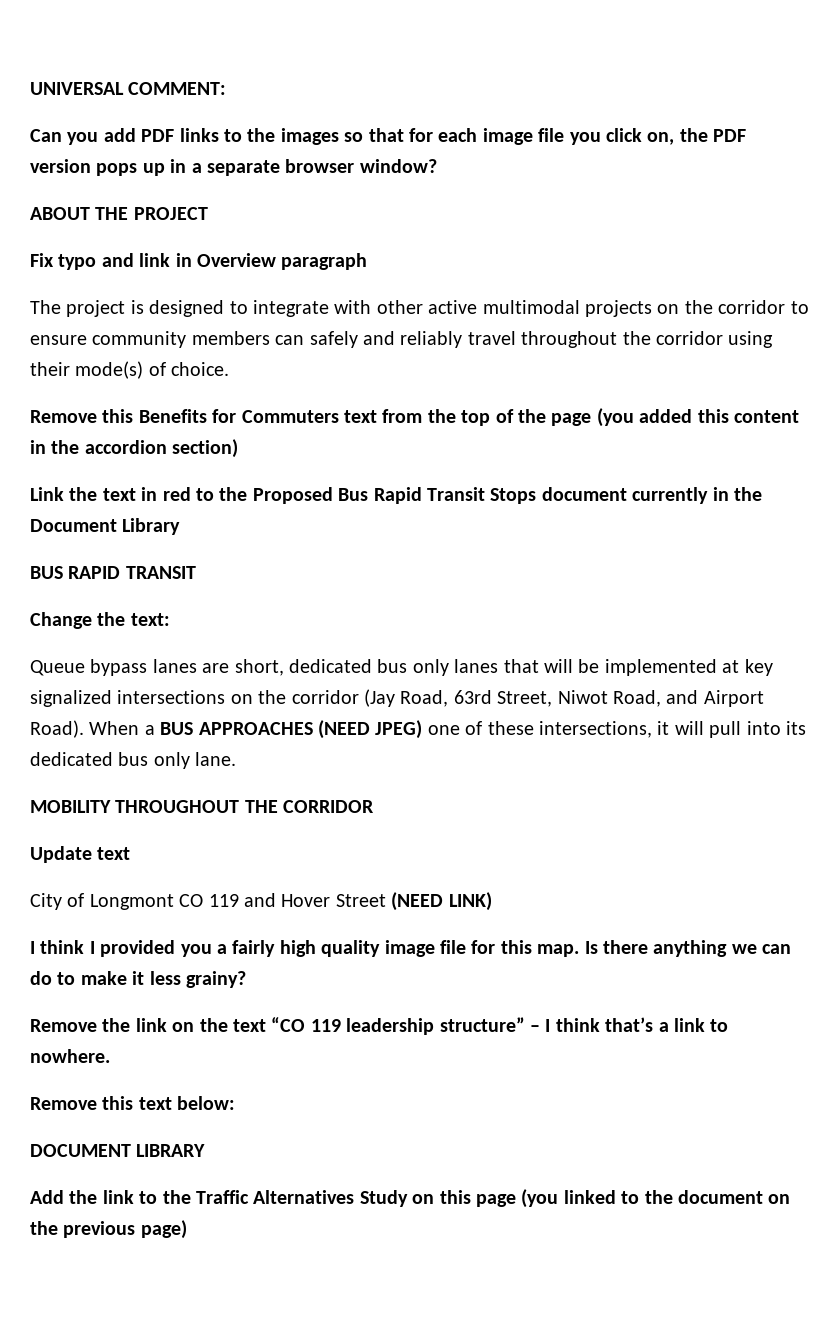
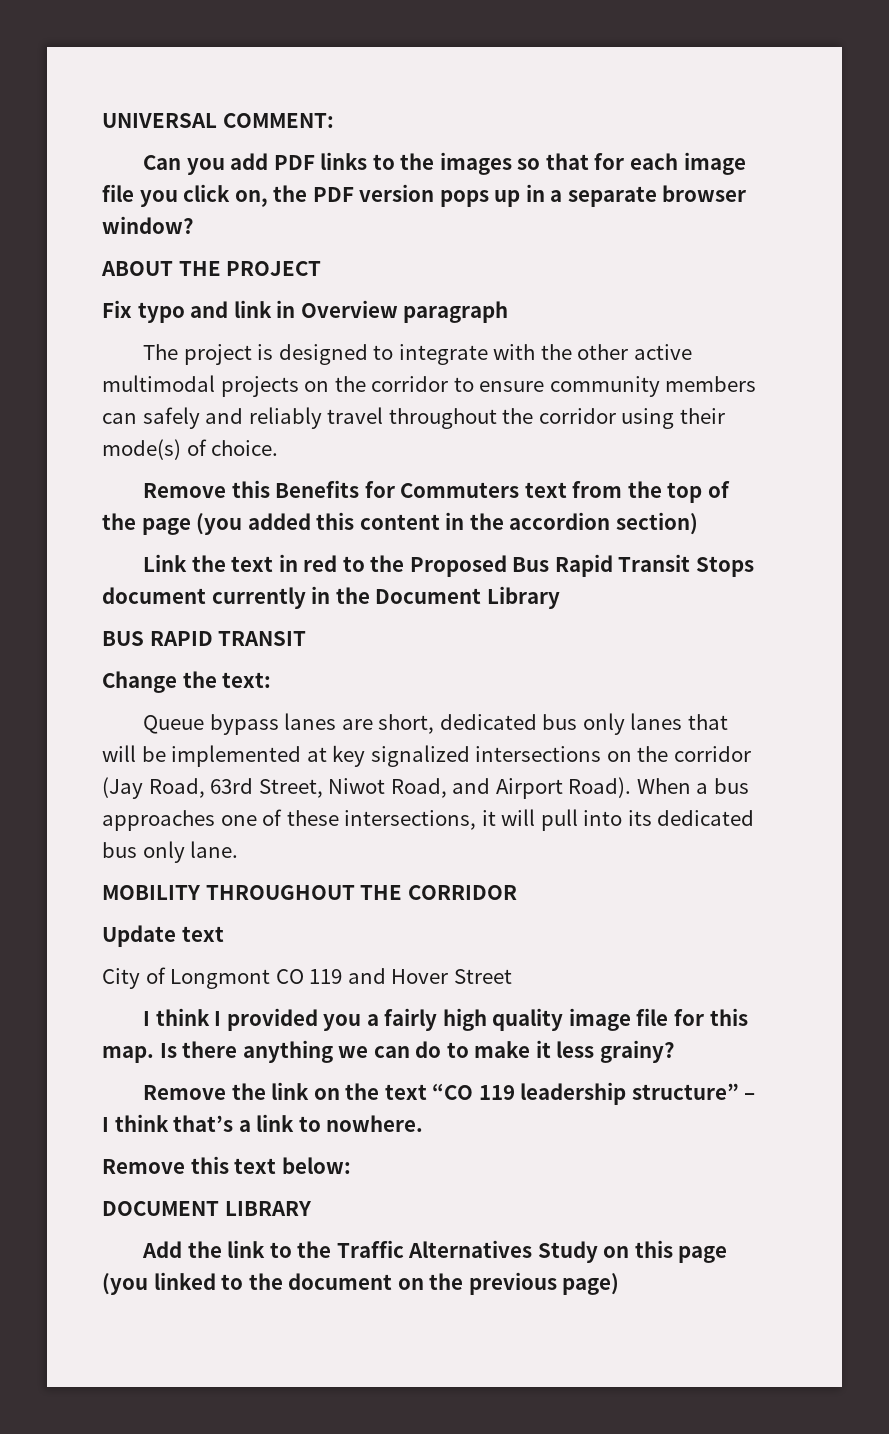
(372, 307) none -> [540,344,572,360] the
[160,720,423,739] BUS APPROACHES (NEED JPEG) -> [713,778,749,794] [102,810,215,831] bus approaches
[391,892,492,911] (NEED LINK) -> (512, 976) none

